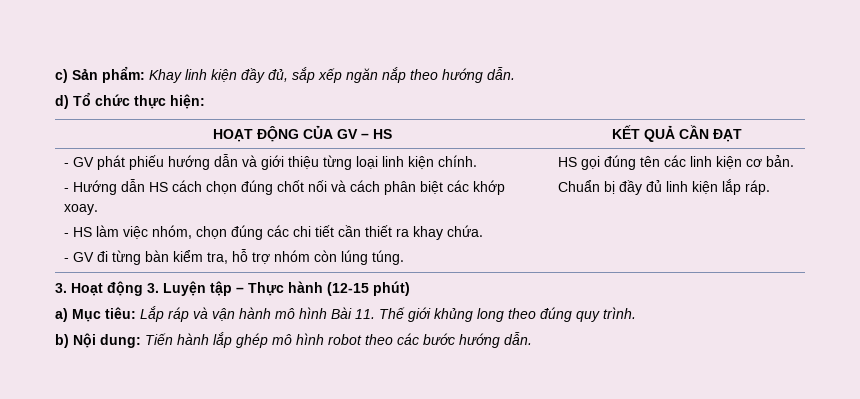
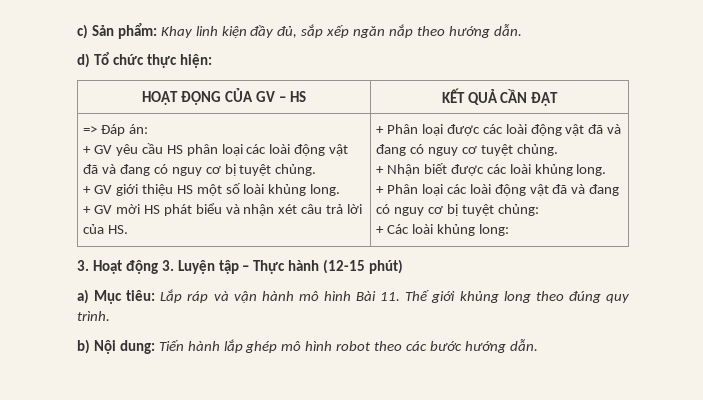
[64,154,478,170] [64,179,506,195] [64,204,99,215] [64,225,484,240] [64,249,405,265] [558,155,795,170] [558,179,771,195] - GV phát phiếu hướng dẫn và giới thiệu từng loại linh kiện chính. // - Hướng dẫn HS cách chọn đúng chốt nối và cách phân biệt các khớp xoay. // - HS làm việc nhóm, chọn đúng các chi tiết cần thiết ra khay chứa. // - GV đi từng bàn kiểm tra, hỗ trợ nhóm còn lúng túng. | HS gọi đúng tên các linh kiện cơ bản. // Chuẩn bị đầy đủ linh kiện lắp ráp. -> [83,124,148,136] [83,143,349,156] [83,164,317,176] [83,183,341,196] [83,203,363,216] [83,224,128,234] [376,124,622,136] [376,144,558,156] [376,163,607,176] [376,184,620,196] [376,204,539,216] [376,224,509,236] => Đáp án: // + GV yêu cầu HS phân loại các loài động vật đã và đang có nguy cơ bị tuyệt chủng. // + GV giới thiệu HS một số loài khủng long. // + GV mời HS phát biểu và nhận xét câu trả lời của HS. | + Phân loại được các loài động vật đã và đang có nguy cơ tuyệt chủng. // + Nhận biết được các loài khủng long. // + Phân loại các loài động vật đã và đang có nguy cơ bị tuyệt chủng: // + Các loài khủng long:

